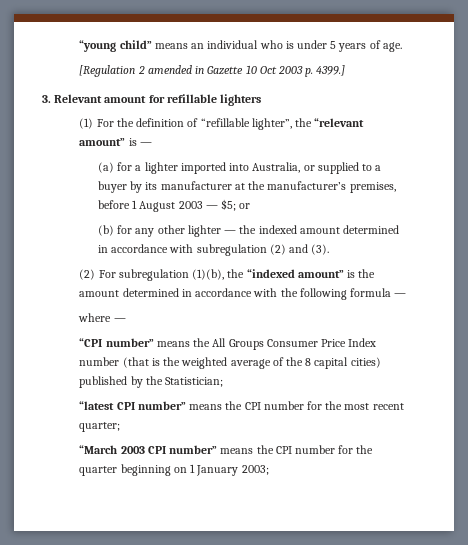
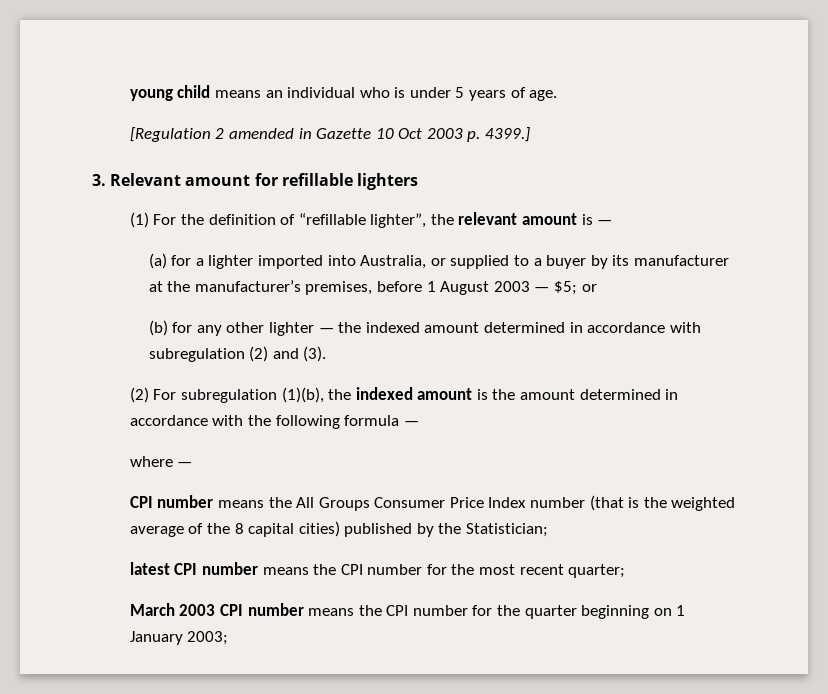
[79,40,152,52] “young child” -> [129,85,211,101] young child
[314,118,365,127] [79,138,126,146] “relevant amount” -> [458,212,578,225] relevant amount
[246,269,344,278] “indexed amount” -> [355,387,473,400] indexed amount
[79,338,154,347] “CPI number” -> [129,495,214,508] CPI number
[79,401,186,410] “latest CPI number” -> [129,562,258,575] latest CPI number
[79,445,118,454] “March -> [129,603,175,616] March
[169,445,218,454] number” -> [247,603,304,616] number

